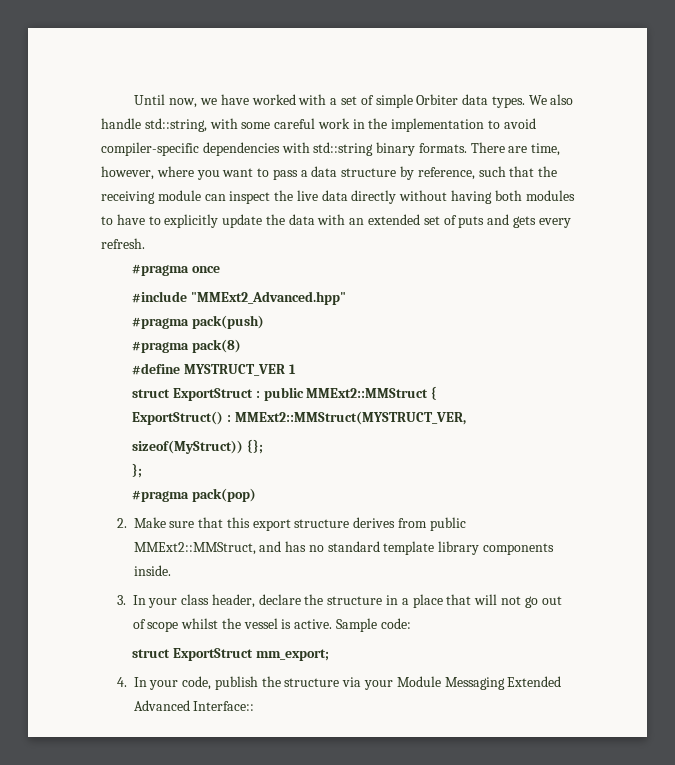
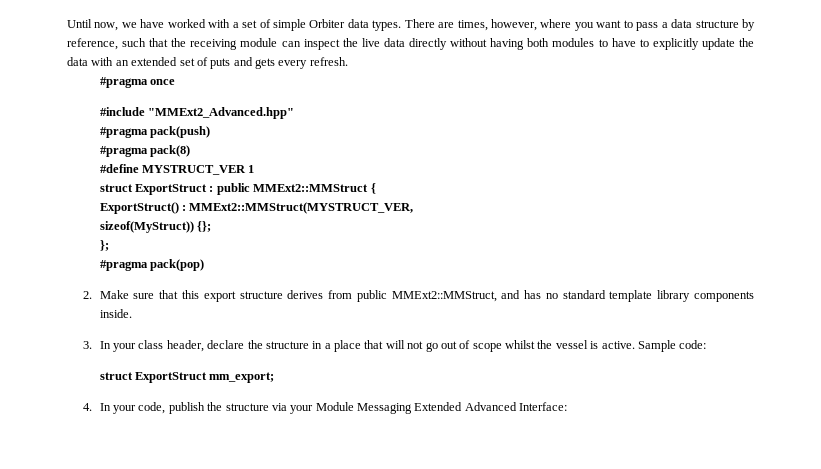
[528,94,574,105] [101,118,536,132] [101,142,467,156] We also handle std::string, with some careful work in the implementation to avoid compiler-specific dependencies with std::string binary formats. -> (402, 25) none
[531,143,561,156] time, -> [457,20,488,31] times,
[193,701,255,711] Interface:: -> [519,402,568,411] Interface:

